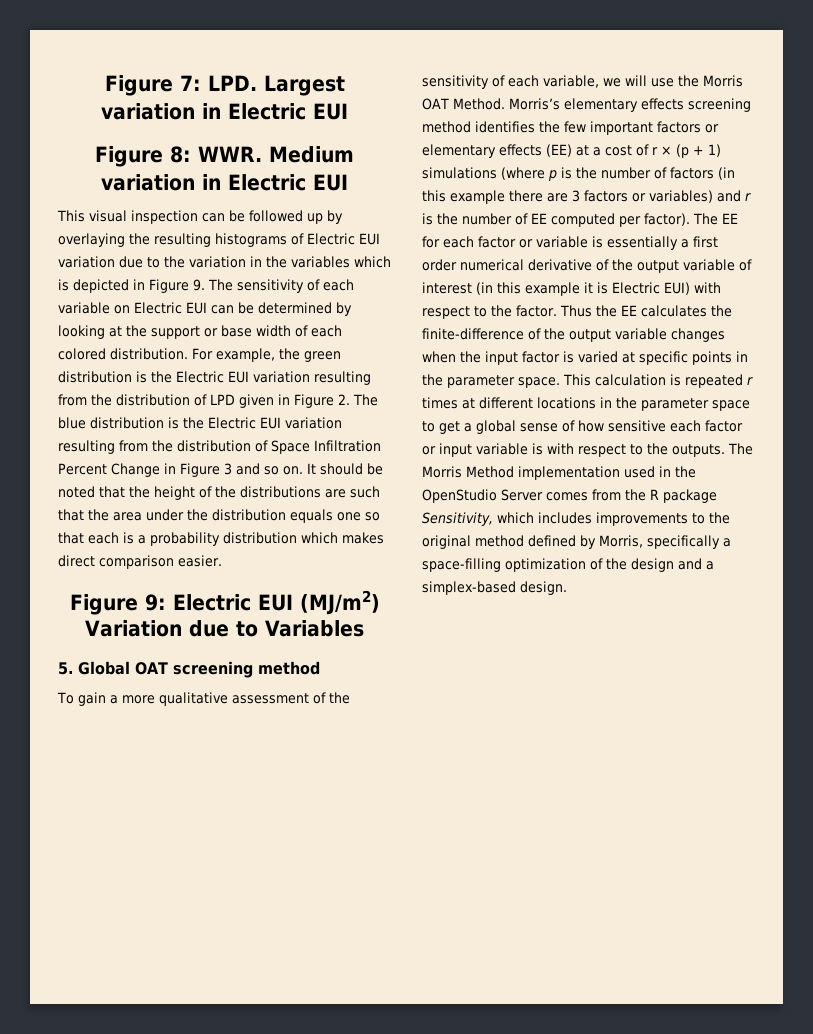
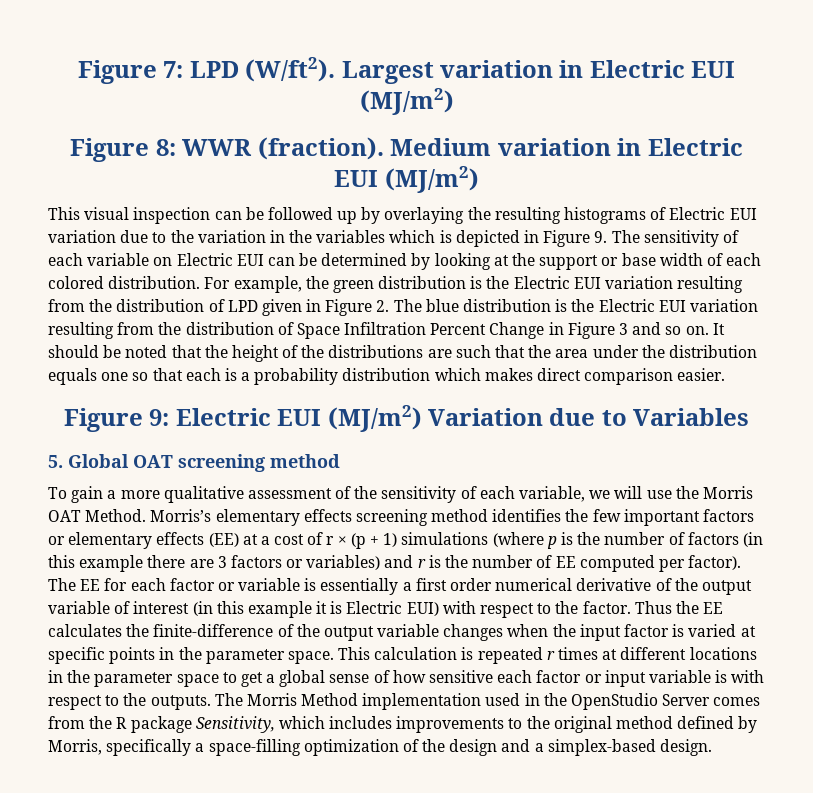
[207,75,257,91] LPD. -> [189,57,336,82] LPD (W/ft2).
(348, 111) none -> [359,88,454,115] (MJ/m2)
[198,146,262,162] WWR. -> [182,137,384,160] WWR (fraction).
(348, 182) none -> [384,166,479,193] (MJ/m2)

